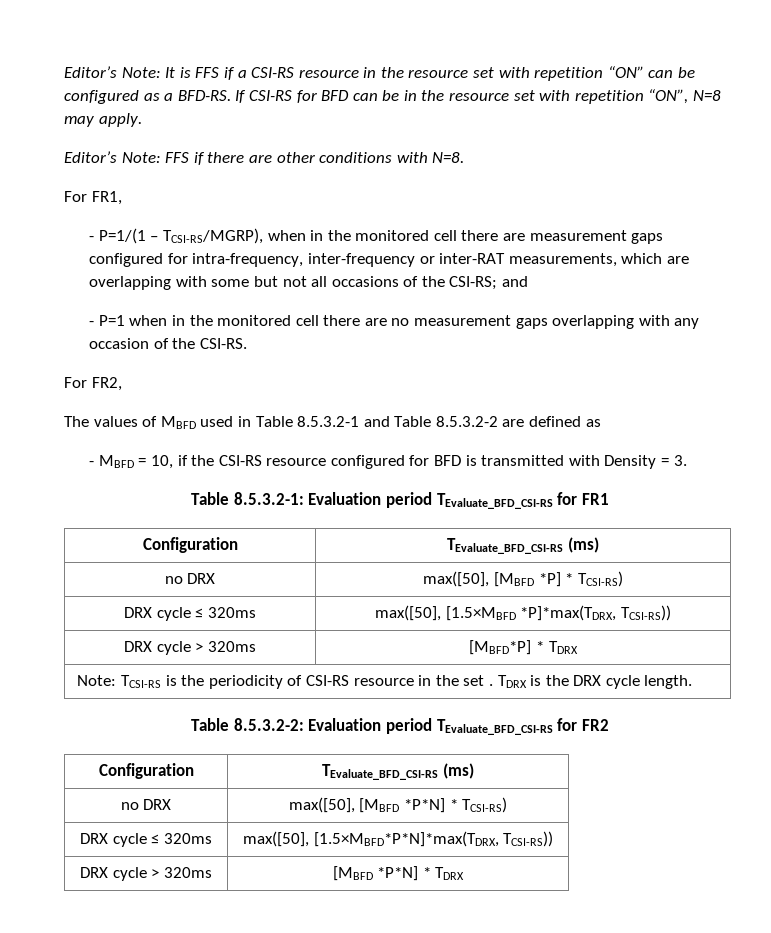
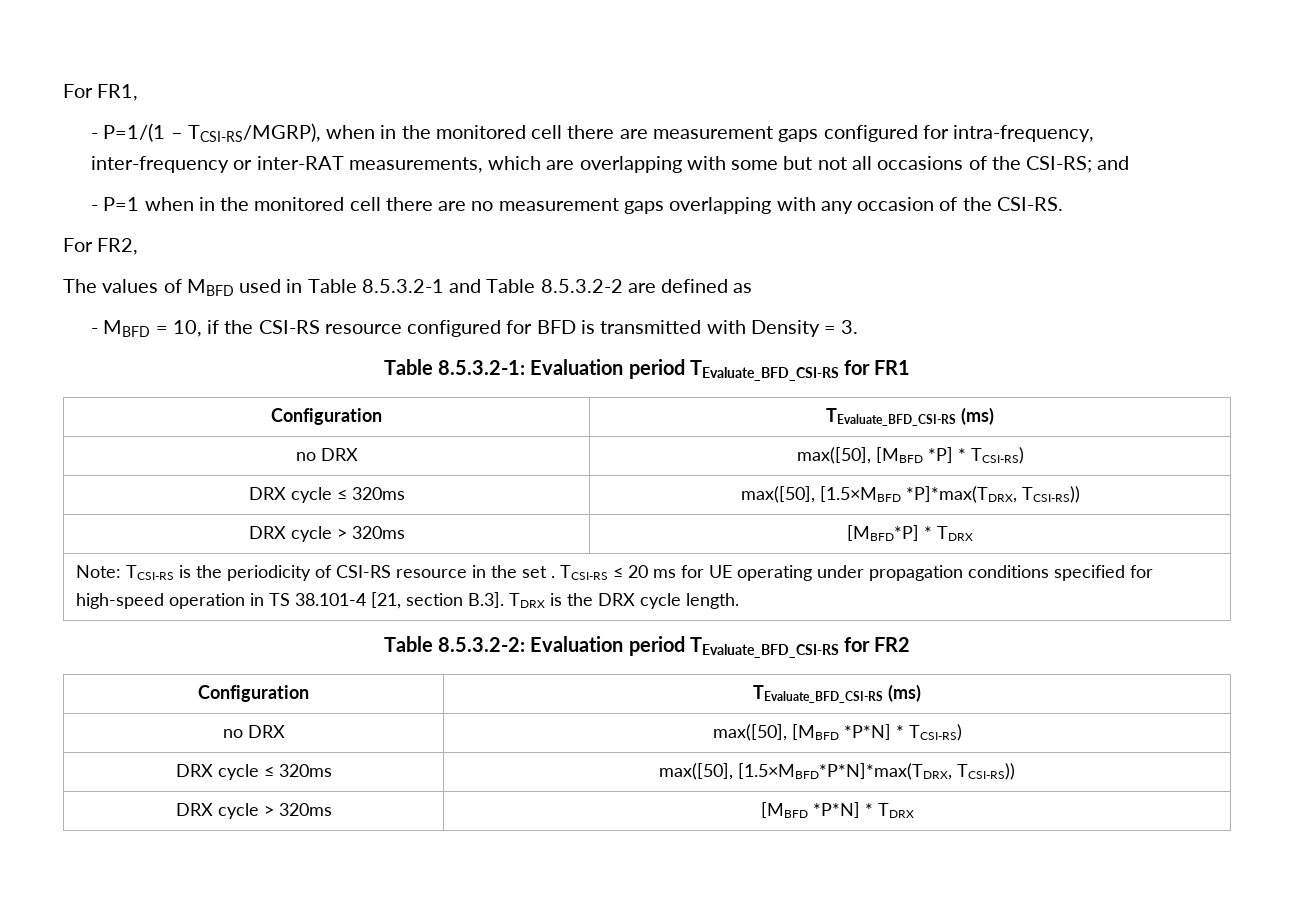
[64,66,696,81] [64,89,722,104] [64,113,142,127] [64,151,465,165] Editor’s Note: It is FFS if a CSI-RS resource in the resource set with repetition “ON” can be configured as a BFD-RS. If CSI-RS for BFD can be in the resource set with repetition “ON”, N=8 may apply. // Editor’s Note: FFS if there are other conditions with N=8. // -> (63, 91) none
(493, 685) none -> [560,565,1154,581] [76,592,505,609] TCSI-RS ≤ 20 ms for UE operating under propagation conditions specified for high-speed operation in TS 38.101-4 [21, section B.3].

